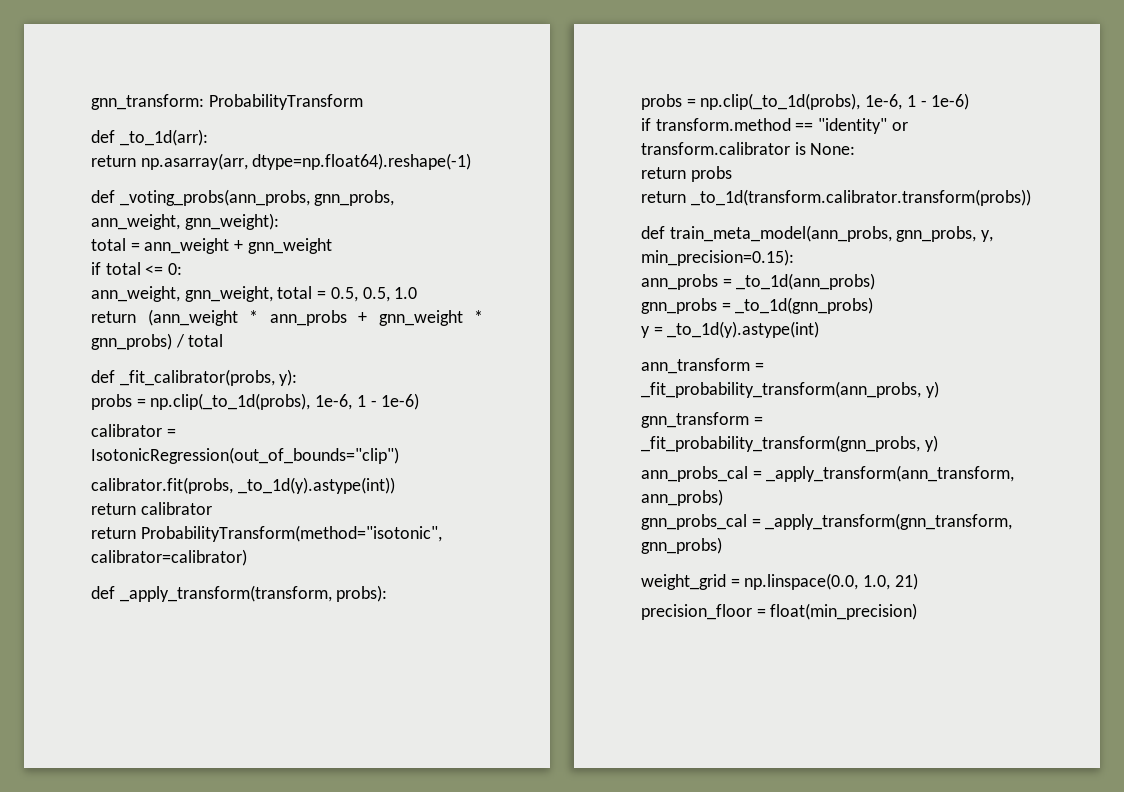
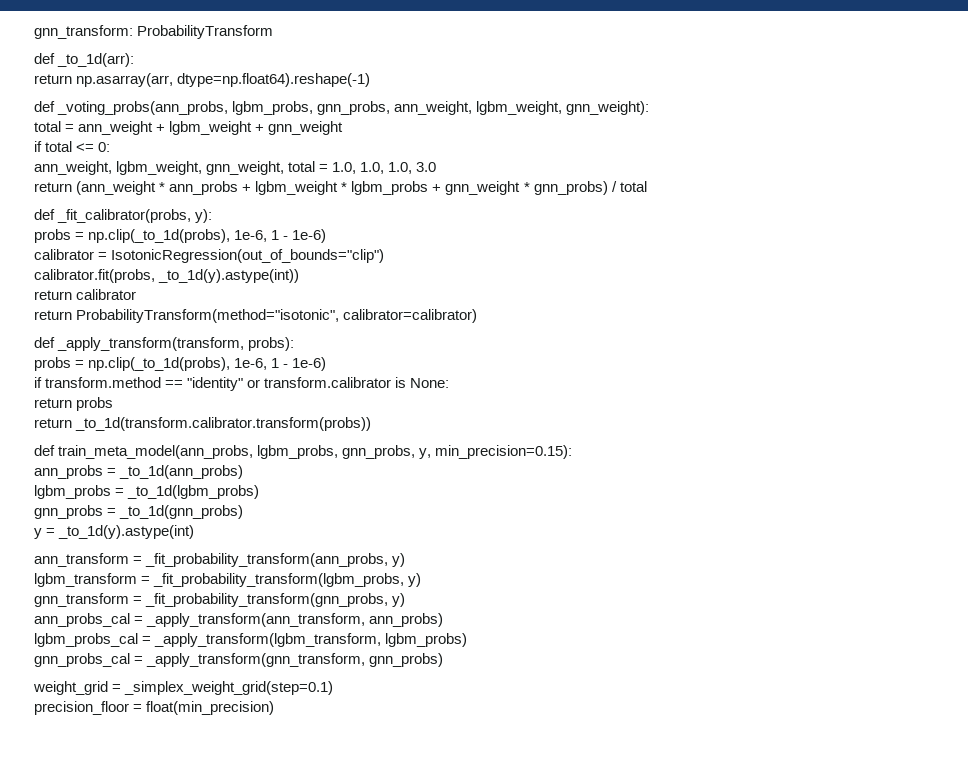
(310, 197) none -> [232,101,314,115] lgbm_probs,
(180, 222) none -> [476,101,563,115] lgbm_weight,
(244, 245) none -> [169,121,265,135] lgbm_weight +
(180, 294) none -> [116,161,203,175] lgbm_weight,
[330,287,418,302] 0.5, 0.5, 1.0 -> [332,162,437,174] 1.0, 1.0, 1.0, 3.0
(367, 317) none -> [255,181,442,195] lgbm_weight * lgbm_probs +
(892, 233) none -> [257,445,339,459] lgbm_probs,
(876, 281) none -> [34,485,260,499] // lgbm_probs = _to_1d(lgbm_probs)
(939, 389) none -> [34,573,422,587] // lgbm_transform = _fit_probability_transform(lgbm_probs, y)
(723, 497) none -> [34,633,468,647] // lgbm_probs_cal = _apply_transform(lgbm_transform, lgbm_probs)
[744,573,918,590] np.linspace(0.0, 1.0, 21) -> [124,681,334,695] _simplex_weight_grid(step=0.1)

